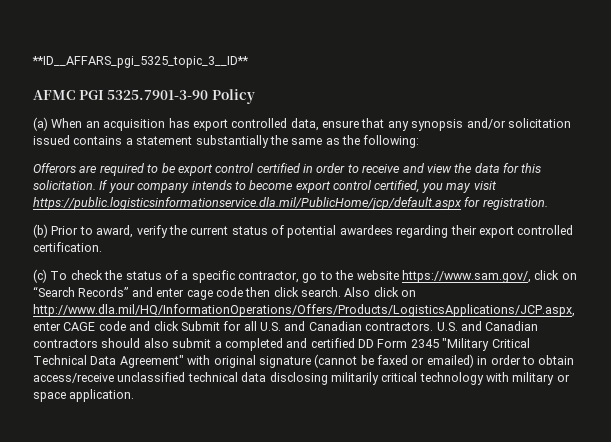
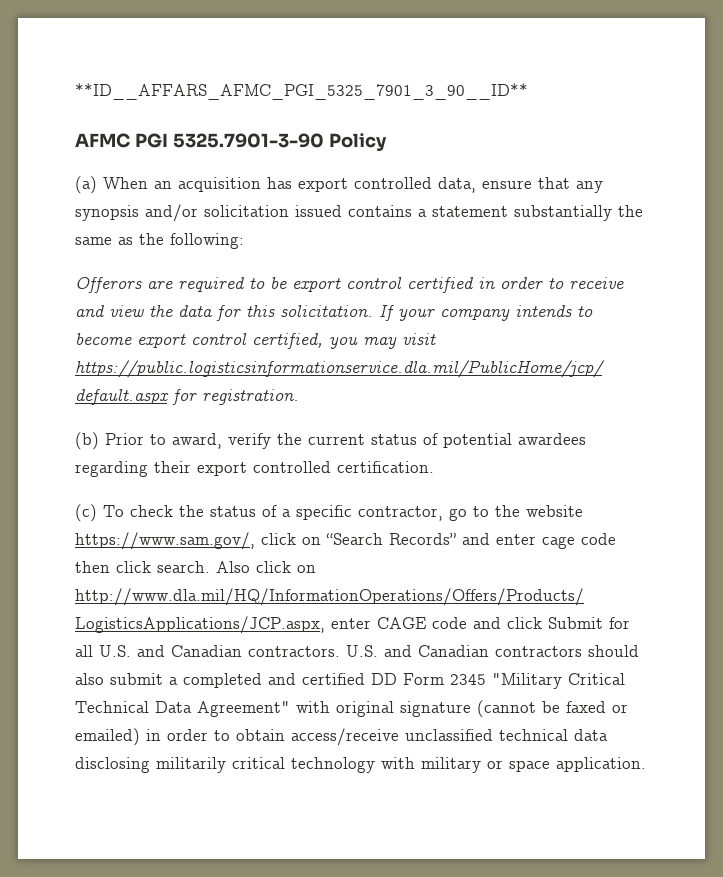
[32,56,249,68] **ID__AFFARS_pgi_5325_topic_3__ID** -> [75,83,528,100] **ID__AFFARS_AFMC_PGI_5325_7901_3_90__ID**

